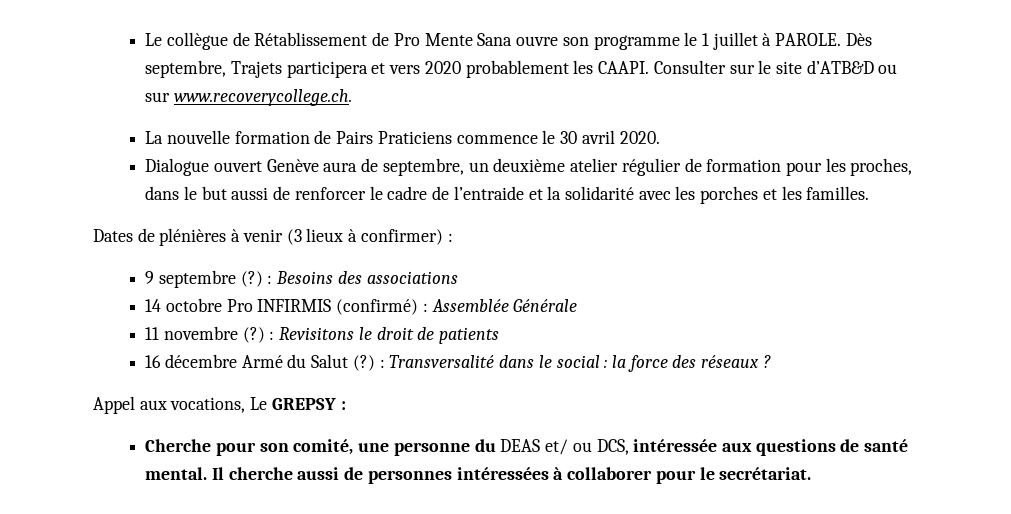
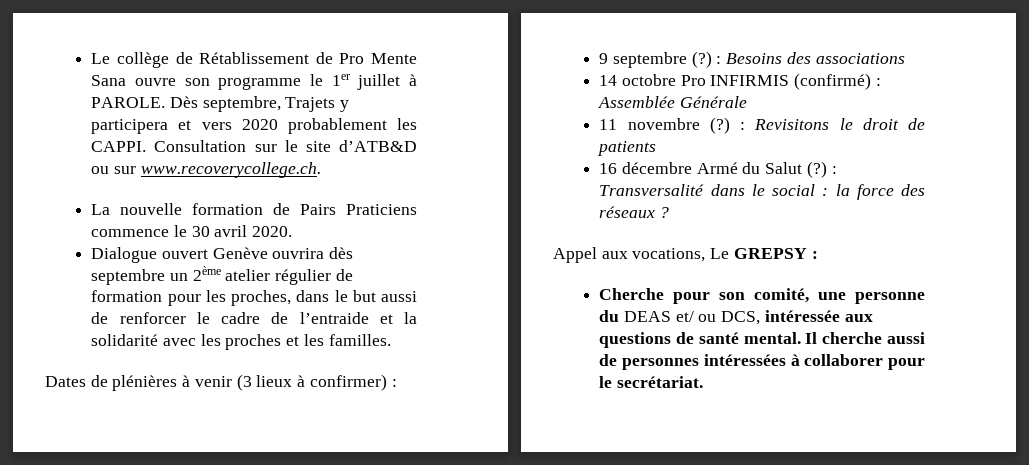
[145,32,228,50] Le collègue -> [91,52,169,68] Le collège
[701,33,709,46] 1 -> [331,74,350,86] 1er
(282, 69) none -> [340,100,350,112] y
[598,60,726,74] CAAPI. Consulter -> [91,140,247,152] CAPPI. Consultation
[323,158,566,176] aura de septembre, un deuxième -> [272,247,354,259] [91,266,221,285] ouvrira dès septembre un 2ème
[700,186,759,204] porches -> [225,334,282,350] proches

